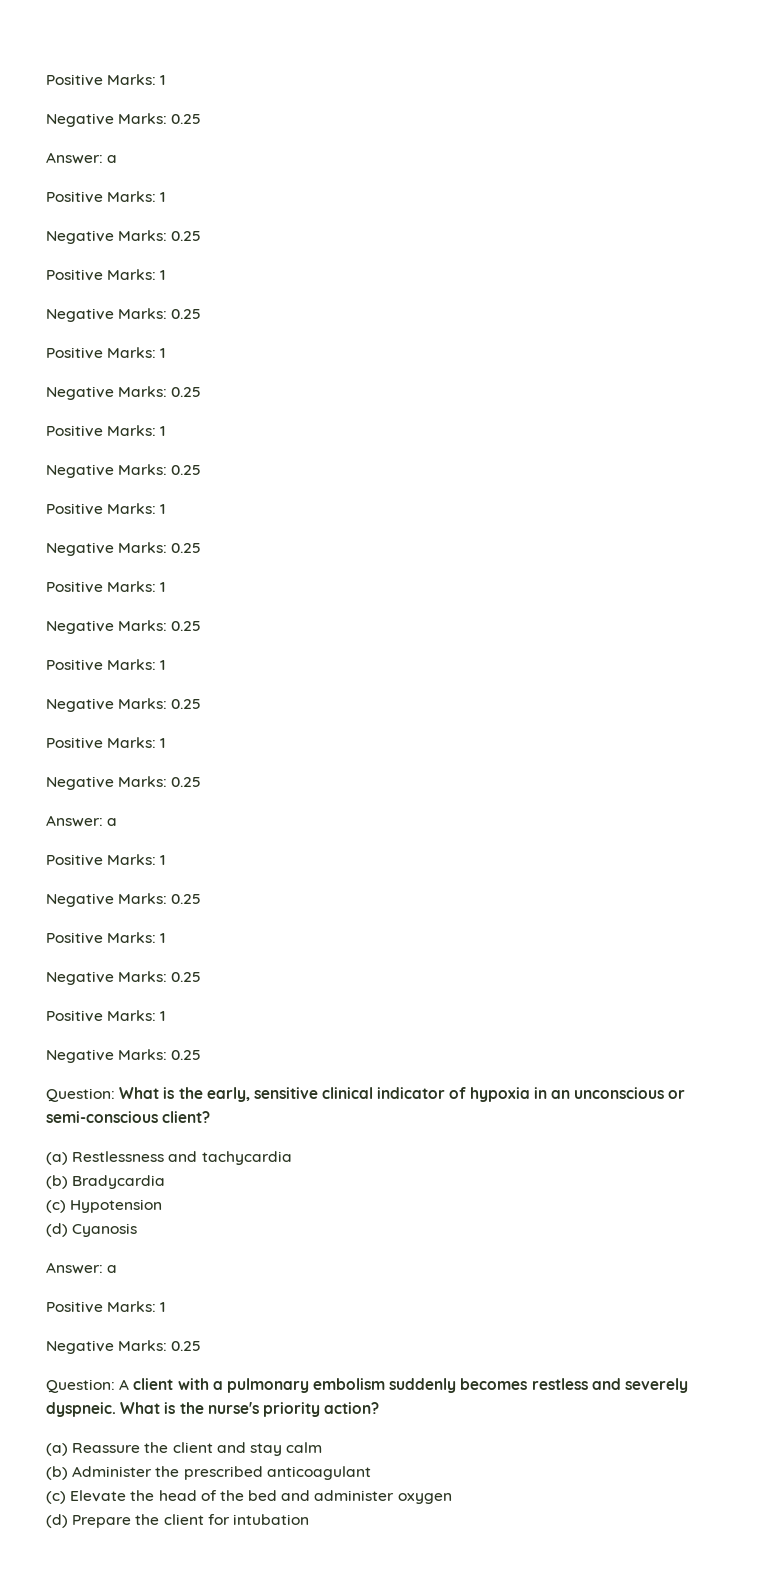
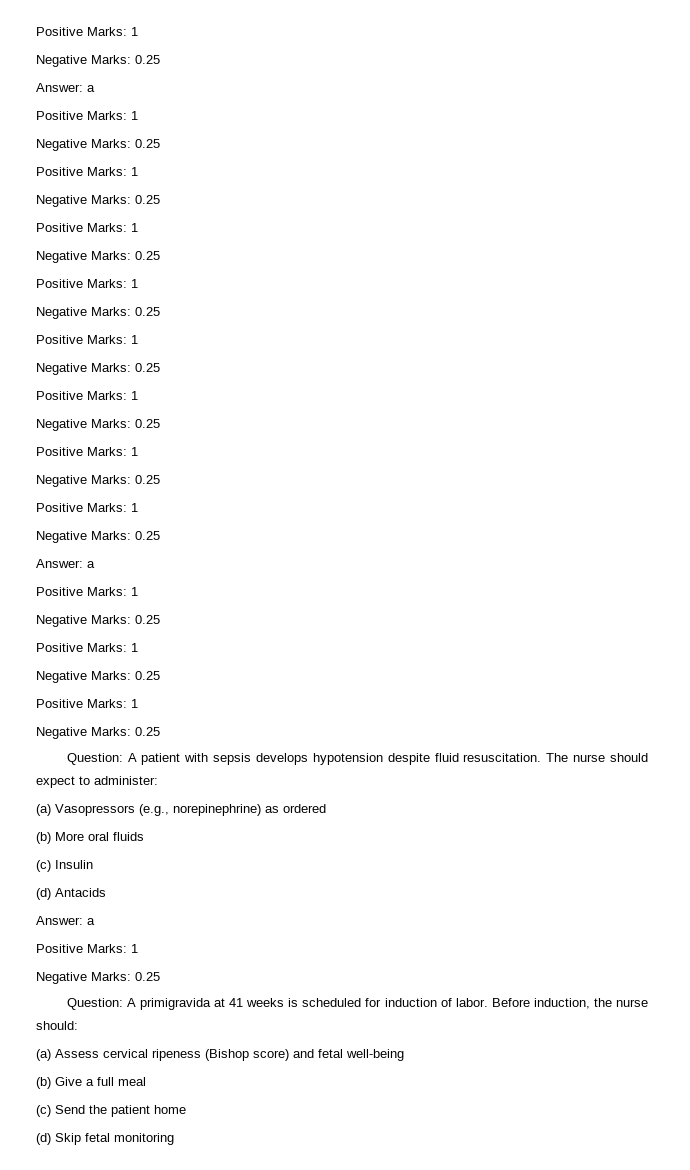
[119,1087,686,1102] [46,1111,211,1123] [46,1151,292,1165] [46,1175,166,1189] [46,1199,163,1213] [46,1223,138,1237] What is the early, sensitive clinical indicator of hypoxia in an unconscious or semi-conscious client? // (a) Restlessness and tachycardia // (b) Bradycardia // (c) Hypotension // (d) Cyanosis -> [127,753,648,765] [36,776,158,788] [36,804,326,816] [36,832,144,844] [36,860,93,872] [36,888,106,900] A patient with sepsis develops hypotension despite fluid resuscitation. The nurse should expect to administer: // (a) Vasopressors (e.g., norepinephrine) as ordered // (b) More oral fluids // (c) Insulin // (d) Antacids
[133,1378,689,1393] [46,1402,380,1417] [46,1442,323,1456] [46,1466,371,1480] [46,1490,452,1504] [46,1514,309,1528] client with a pulmonary embolism suddenly becomes restless and severely dyspneic. What is the nurse's priority action? // (a) Reassure the client and stay calm // (b) Administer the prescribed anticoagulant // (c) Elevate the head of the bed and administer oxygen // (d) Prepare the client for intubation -> [139,998,648,1010] [36,1021,78,1030] [36,1049,404,1061] [36,1077,146,1089] [36,1105,186,1117] [36,1133,174,1145] primigravida at 41 weeks is scheduled for induction of labor. Before induction, the nurse should: // (a) Assess cervical ripeness (Bishop score) and fetal well-being // (b) Give a full meal // (c) Send the patient home // (d) Skip fetal monitoring

